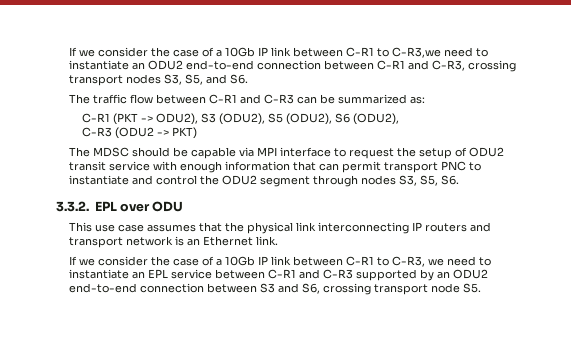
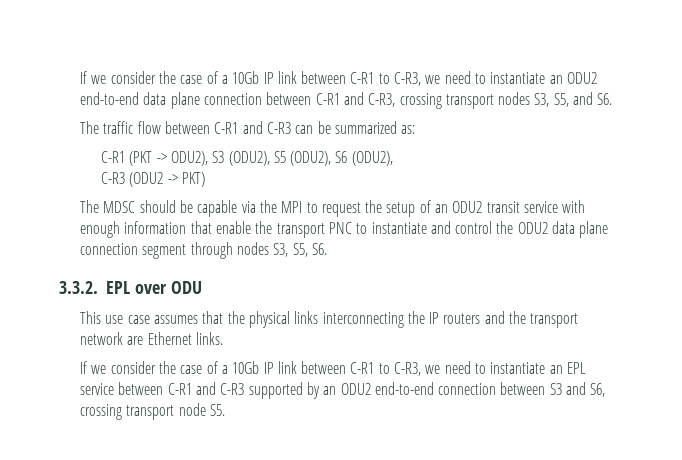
[392,47,442,58] C-R3,we -> [394,72,441,86] C-R3, we
(255, 65) none -> [143,92,200,109] data plane
[257,147,332,157] MPI interface -> [259,200,303,213] the MPI
(468, 152) none -> [435,204,449,213] an
[319,161,382,173] can permit -> [215,221,273,234] enable the
(258, 180) none -> [552,221,609,238] [79,243,138,255] data plane connection
[296,222,410,234] link interconnecting -> [294,311,425,328] links interconnecting the
(492, 227) none -> [509,311,527,324] the
[175,236,279,246] is an Ethernet link. -> [127,332,223,345] are Ethernet links.

